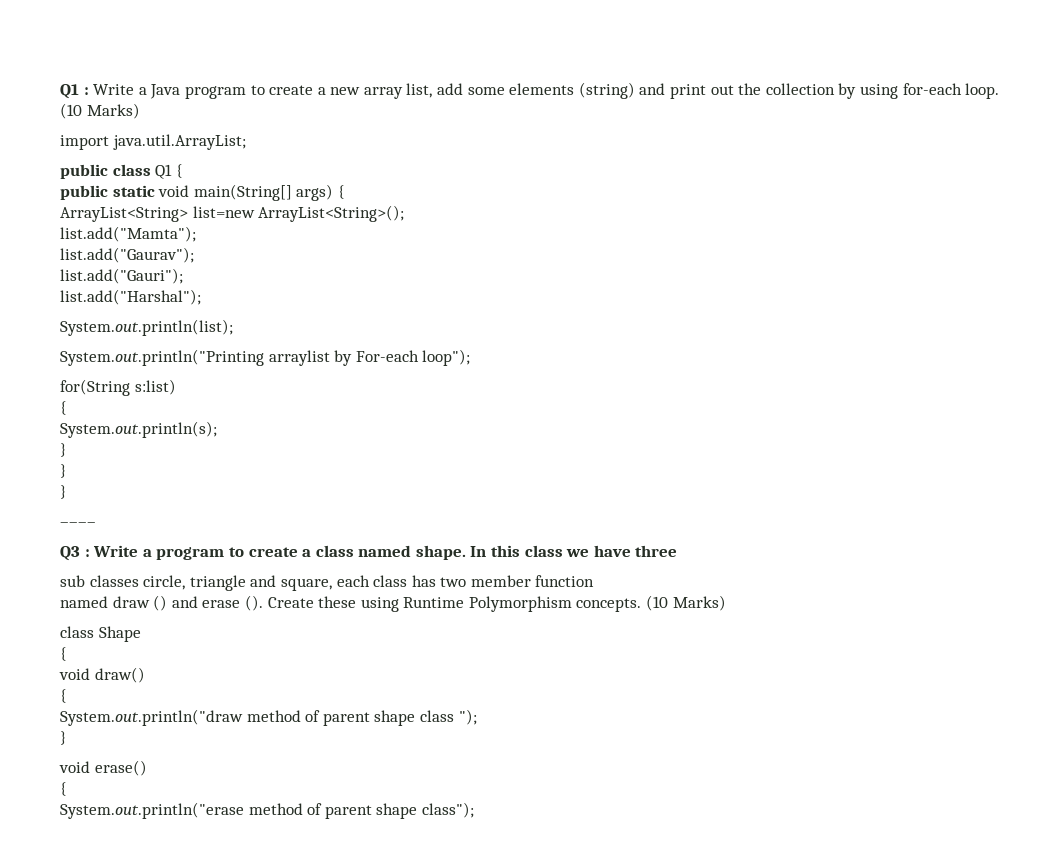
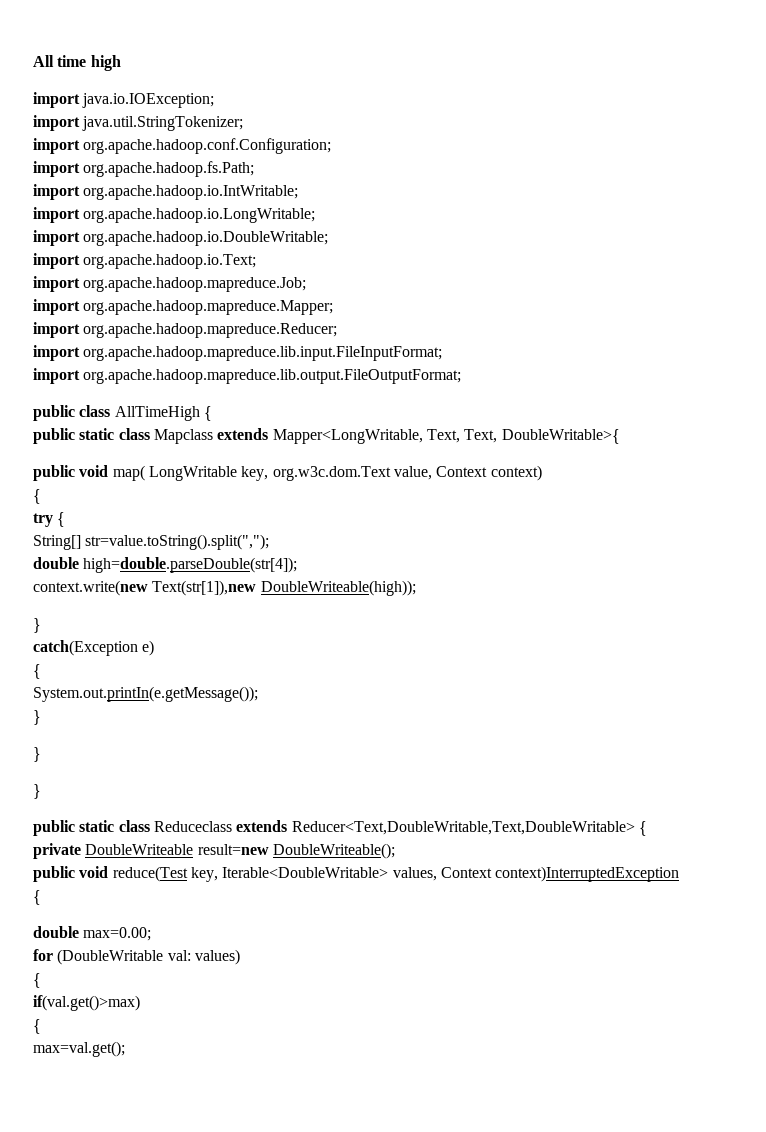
[60,82,1000,99] [60,103,140,119] [60,134,246,150] Q1 : Write a Java program to create a new array list, add some elements (string) and print out the collection by using for-each loop. (10 Marks) // import java.util.ArrayList; -> [33,55,121,71] [33,92,215,108] [33,115,244,131] [33,138,332,154] [33,161,255,177] [33,184,299,200] [33,207,316,223] [33,230,329,246] [33,253,257,269] [33,276,307,292] [33,299,334,315] [33,322,338,338] [33,345,443,361] [33,368,462,384] All time high // import java.io.IOException; // import java.util.StringTokenizer; // import org.apache.hadoop.conf.Configuration; // import org.apache.hadoop.fs.Path; // import org.apache.hadoop.io.IntWritable; // import org.apache.hadoop.io.LongWritable; // import org.apache.hadoop.io.DoubleWritable; // import org.apache.hadoop.io.Text; // import org.apache.hadoop.mapreduce.Job; // import org.apache.hadoop.mapreduce.Mapper; // import org.apache.hadoop.mapreduce.Reducer; // import org.apache.hadoop.mapreduce.lib.input.FileInputFormat; // import org.apache.hadoop.mapreduce.lib.output.FileOutputFormat;
[155,164,173,179] Q1 -> [114,406,200,421] AllTimeHigh
[158,184,345,201] [60,205,405,222] [60,226,196,242] [60,247,194,263] [60,268,183,284] [60,289,201,305] [60,319,233,336] [60,349,471,366] [60,379,176,396] [60,401,67,415] [60,421,217,438] [60,443,67,457] [60,464,67,478] [60,485,67,499] [60,522,96,527] [60,545,678,561] [60,575,595,591] [60,595,726,612] [60,626,141,642] [60,647,67,661] [59,667,145,683] [60,689,67,703] [60,709,477,726] [60,731,67,745] [59,760,147,776] [60,782,67,796] [60,802,474,819] void main(String[] args) { // ArrayList<String> list=new ArrayList<String>(); // list.add("Mamta"); // list.add("Gaurav"); // list.add("Gauri"); // list.add("Harshal"); // System.out.println(list); // System.out.println("Printing arraylist by For-each loop"); // for(String s:list) // { // System.out.println(s); // } // } // } // –––– // Q3 : Write a program to create a class named shape. In this class we have three // sub classes circle, triangle and square, each class has two member function // named draw () and erase (). Create these using Runtime Polymorphism concepts. (10 Marks) // class Shape // { // void draw() // { // System.out.println("draw method of parent shape class "); // } // void erase() // { // System.out.println("erase method of parent shape class"); -> [118,428,620,444] [33,465,542,481] [33,489,41,504] [33,512,66,527] [33,534,270,550] [33,557,298,573] [33,580,416,596] [33,618,41,633] [33,640,155,656] [33,664,41,679] [33,686,258,702] [33,710,41,725] [33,747,41,762] [33,784,41,799] [33,820,647,836] [33,843,395,859] [33,866,680,882] [33,890,41,905] [33,926,152,941] [33,949,240,965] [33,973,41,988] [33,995,140,1011] [33,1019,41,1034] [33,1041,125,1057] class Mapclass extends Mapper<LongWritable, Text, Text, DoubleWritable>{ // public void map( LongWritable key, org.w3c.dom.Text value, Context context) // { // try { // String[] str=value.toString().split(","); // double high=double.parseDouble(str[4]); // context.write(new Text(str[1]),new DoubleWriteable(high)); // } // catch(Exception e) // { // System.out.printIn(e.getMessage()); // } // } // } // public static class Reduceclass extends Reducer<Text,DoubleWritable,Text,DoubleWritable> { // private DoubleWriteable result=new DoubleWriteable(); // public void reduce(Test key, Iterable<DoubleWritable> values, Context context)InterruptedException // { // double max=0.00; // for (DoubleWritable val: values) // { // if(val.get()>max) // { // max=val.get();

